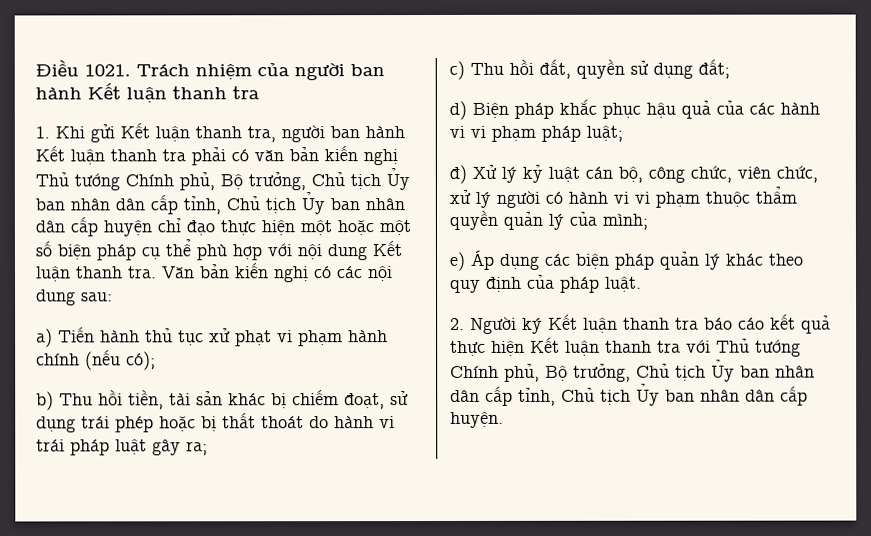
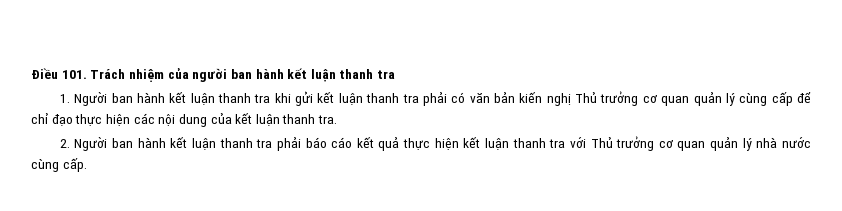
[84,64,131,77] 1021. -> [61,70,87,79] 101.
[87,82,121,100] Kết -> [287,68,308,79] kết
[55,122,405,143] [35,145,65,162] Khi gửi Kết luận thanh tra, người ban hành Kết -> [74,91,335,106] Người ban hành kết luận thanh tra khi gửi kết
[74,168,410,191] [35,192,405,215] [35,216,411,237] [35,239,402,261] [35,262,393,283] [36,289,113,306] [36,326,388,348] [36,349,156,371] [36,389,409,411] [36,412,395,433] [36,438,208,456] [449,58,730,80] [449,98,820,120] [449,125,623,142] [449,164,818,184] [449,186,797,208] [449,209,648,230] [449,249,803,271] [450,274,642,293] tướng Chính phủ, Bộ trưởng, Chủ tịch Ủy ban nhân dân cấp tỉnh, Chủ tịch Ủy ban nhân dân cấp huyện chỉ đạo thực hiện một hoặc một số biện pháp cụ thể phù hợp với nội dung Kết luận thanh tra. Văn bản kiến nghị có các nội dung sau: // a) Tiến hành thủ tục xử phạt vi phạm hành chính (nếu có); // b) Thu hồi tiền, tài sản khác bị chiếm đoạt, sử dụng trái phép hoặc bị thất thoát do hành vi trái pháp luật gây ra; // c) Thu hồi đất, quyền sử dụng đất; // d) Biện pháp khắc phục hậu quả của các hành vi vi phạm pháp luật; // đ) Xử lý kỷ luật cán bộ, công chức, viên chức, xử lý người có hành vi vi phạm thuộc thẩm quyền quản lý của mình; // e) Áp dụng các biện pháp quản lý khác theo quy định của pháp luật. -> [600,91,811,106] [31,113,338,127] trưởng cơ quan quản lý cùng cấp để chỉ đạo thực hiện các nội dung của kết luận thanh tra.
[522,313,699,334] ký Kết luận thanh tra -> [112,137,301,151] ban hành kết luận thanh tra phải
[530,336,560,353] Kết -> [463,137,481,148] kết
[755,339,801,357] [450,359,815,382] [450,383,808,406] [450,411,504,428] tướng Chính phủ, Bộ trưởng, Chủ tịch Ủy ban nhân dân cấp tỉnh, Chủ tịch Ủy ban nhân dân cấp huyện. -> [616,136,812,151] [31,158,87,172] trưởng cơ quan quản lý nhà nước cùng cấp.

